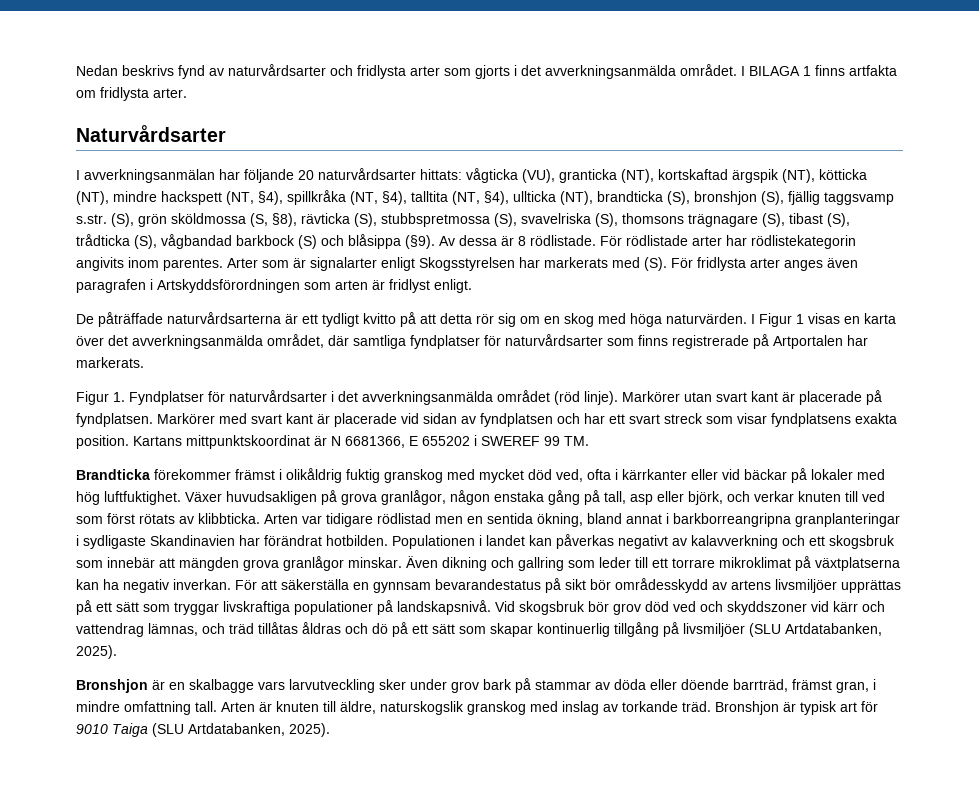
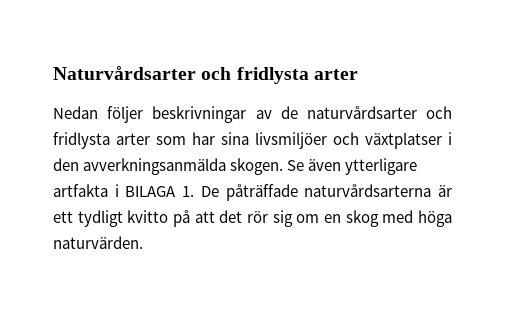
[76,65,224,79] Nedan beskrivs fynd av -> [53,66,358,84] [53,106,298,123] Naturvårdsarter och fridlysta arter // Nedan följer beskrivningar av de
[475,64,897,79] [76,87,187,101] [76,125,226,142] [76,168,867,183] [76,190,894,205] [76,213,850,227] [76,234,856,249] [76,257,858,271] [76,279,472,293] gjorts i det avverkningsanmälda området. I BILAGA 1 finns artfakta om fridlysta arter. // Naturvårdsarter // I avverkningsanmälan har följande 20 naturvårdsarter hittats: vågticka (VU), granticka (NT), kortskaftad ärgspik (NT), kötticka (NT), mindre hackspett (NT, §4), spillkråka (NT, §4), talltita (NT, §4), ullticka (NT), brandticka (S), bronshjon (S), fjällig taggsvamp s.str. (S), grön sköldmossa (S, §8), rävticka (S), stubbspretmossa (S), svavelriska (S), thomsons trägnagare (S), tibast (S), trådticka (S), vågbandad barkbock (S) och blåsippa (§9). Av dessa är 8 rödlistade. För rödlistade arter har rödlistekategorin angivits inom parentes. Arter som är signalarter enligt Skogsstyrelsen har markerats med (S). För fridlysta arter anges även paragrafen i Artskyddsförordningen som arten är fridlyst enligt. // -> [192,132,452,149] [53,158,418,175] [53,184,195,197] har sina livsmiljöer och växtplatser i den avverkningsanmälda skogen. Se även ytterligare artfakta i BILAGA 1.
[440,313,472,324] detta -> [219,210,243,223] det
[751,313,896,327] [76,334,868,349] [76,357,144,368] [76,390,882,405] [76,413,897,427] [76,435,589,449] [76,468,885,483] [76,490,885,505] [76,513,900,527] [76,534,895,549] [76,556,900,571] [76,578,901,593] [76,600,885,615] [76,622,882,637] [76,645,117,659] [76,678,876,693] [76,701,878,715] [76,723,330,737] I Figur 1 visas en karta över det avverkningsanmälda området, där samtliga fyndplatser för naturvårdsarter som finns registrerade på Artportalen har markerats. // Figur 1. Fyndplatser för naturvårdsarter i det avverkningsanmälda området (röd linje). Markörer utan svart kant är placerade på fyndplatsen. Markörer med svart kant är placerade vid sidan av fyndplatsen och har ett svart streck som visar fyndplatsens exakta position. Kartans mittpunktskoordinat är N 6681366, E 655202 i SWEREF 99 TM. // Brandticka förekommer främst i olikåldrig fuktig granskog med mycket död ved, ofta i kärrkanter eller vid bäckar på lokaler med hög luftfuktighet. Växer huvudsakligen på grova granlågor, någon enstaka gång på tall, asp eller björk, och verkar knuten till ved som först rötats av klibbticka. Arten var tidigare rödlistad men en sentida ökning, bland annat i barkborreangripna granplanteringar i sydligaste Skandinavien har förändrat hotbilden. Populationen i landet kan påverkas negativt av kalavverkning och ett skogsbruk som innebär att mängden grova granlågor minskar. Även dikning och gallring som leder till ett torrare mikroklimat på växtplatserna kan ha negativ inverkan. För att säkerställa en gynnsam bevarandestatus på sikt bör områdesskydd av artens livsmiljöer upprättas på ett sätt som tryggar livskraftiga populationer på landskapsnivå. Vid skogsbruk bör grov död ved och skyddszoner vid kärr och vattendrag lämnas, och träd tillåtas åldras och dö på ett sätt som skapar kontinuerlig tillgång på livsmiljöer (SLU Artdatabanken, 2025). // Bronshjon är en skalbagge vars larvutveckling sker under grov bark på stammar av döda eller döende barrträd, främst gran, i mindre omfattning tall. Arten är knuten till äldre, naturskogslik granskog med inslag av torkande träd. Bronshjon är typisk art för 9010 Taiga (SLU Artdatabanken, 2025). -> (143, 242) none

